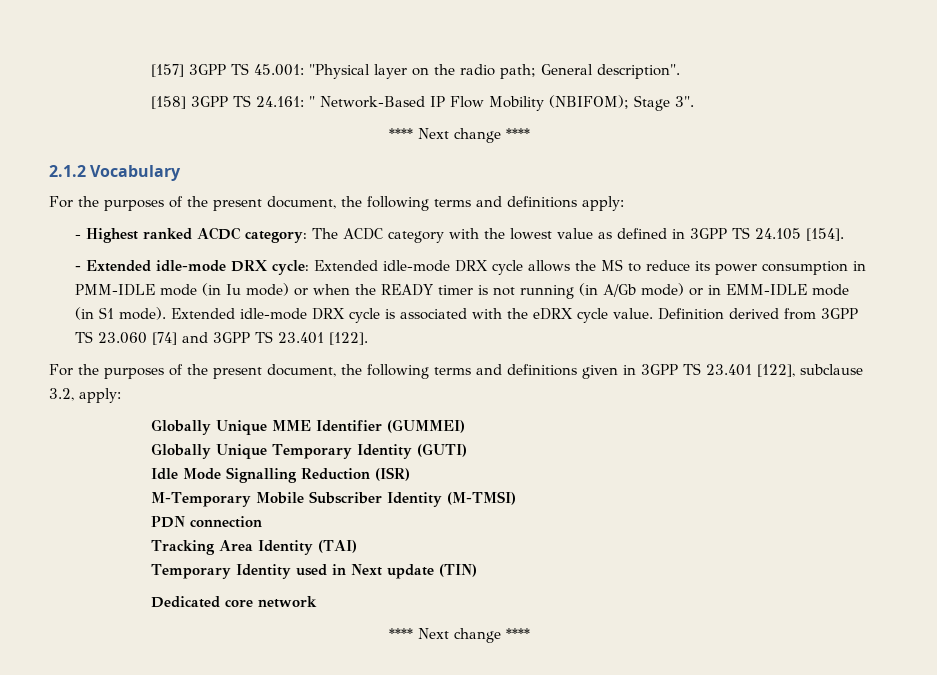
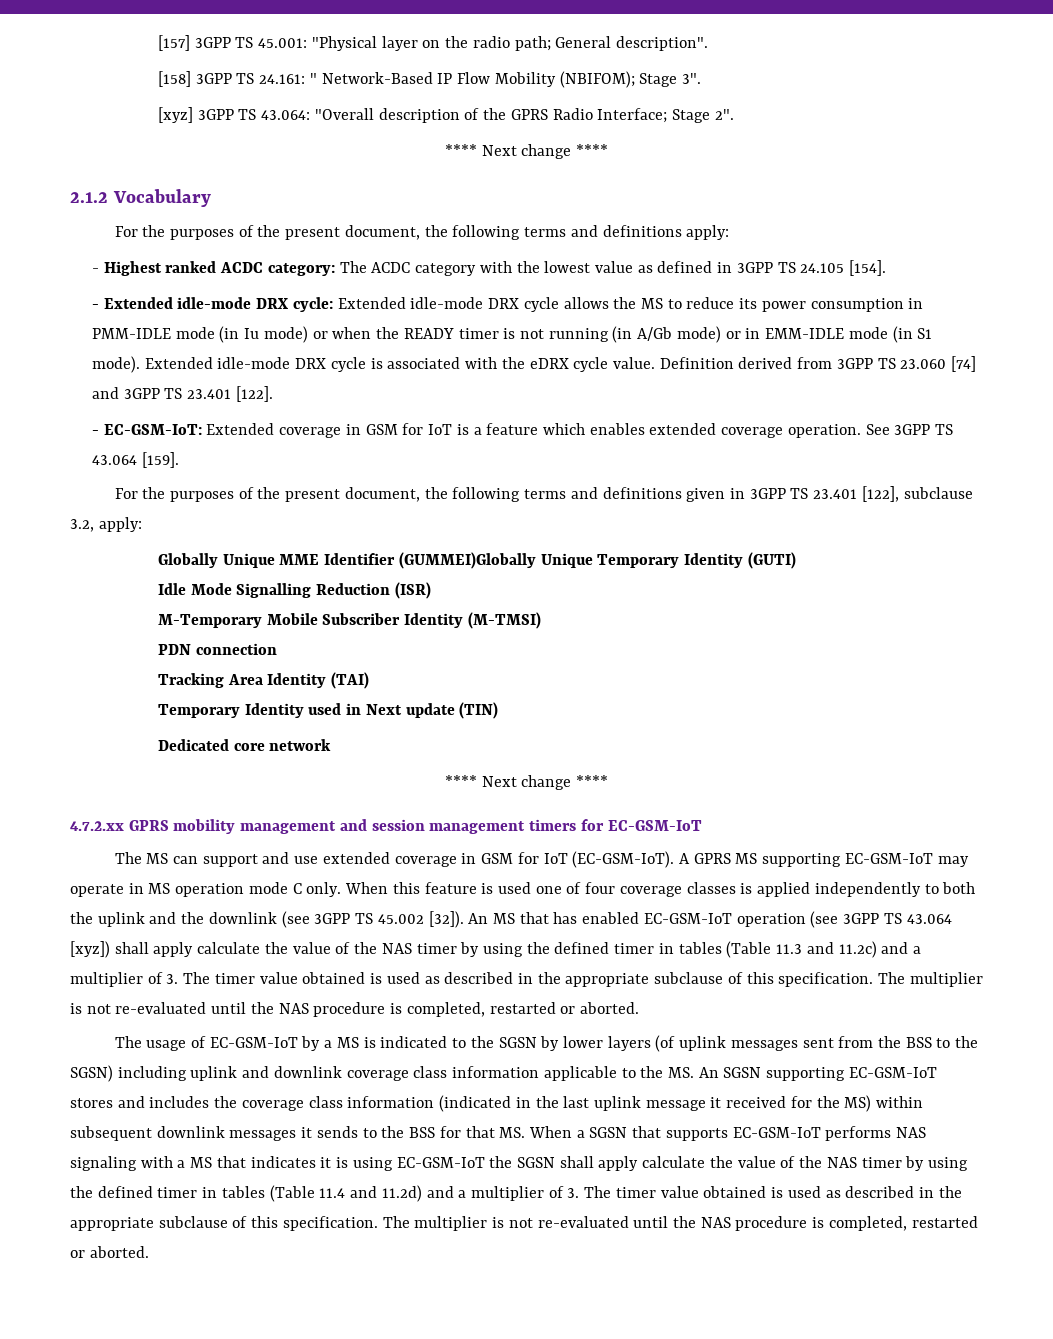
(695, 101) none -> [158,107,734,123] // [xyz] 3GPP TS 43.064: "Overall description of the GPRS Radio Interface; Stage 2".
(368, 338) none -> [92,423,954,438] [92,452,179,468] // - EC-GSM-IoT: Extended coverage in GSM for IoT is a feature which enables extended coverage operation. See 3GPP TS 43.064 [159].
[387,419,466,433] [151,443,212,459] (GUMMEI) // Globally -> [398,552,536,569] (GUMMEI)Globally
(530, 633) none -> [70,819,702,834] [114,851,969,868] [70,882,976,897] [70,911,952,928] [70,941,921,958] [70,972,983,987] [70,1002,639,1017] [114,1035,979,1052] [70,1065,937,1082] [70,1095,924,1112] [70,1126,927,1141] [70,1156,968,1171] [70,1185,962,1202] [70,1216,978,1231] [70,1246,149,1258] // 4.7.2.xx GPRS mobility management and session management timers for EC-GSM-IoT // The MS can support and use extended coverage in GSM for IoT (EC-GSM-IoT). A GPRS MS supporting EC-GSM-IoT may operate in MS operation mode C only. When this feature is used one of four coverage classes is applied independently to both the uplink and the downlink (see 3GPP TS 45.002 [32]). An MS that has enabled EC-GSM-IoT operation (see 3GPP TS 43.064 [xyz]) shall apply calculate the value of the NAS timer by using the defined timer in tables (Table 11.3 and 11.2c) and a multiplier of 3. The timer value obtained is used as described in the appropriate subclause of this specification. The multiplier is not re-evaluated until the NAS procedure is completed, restarted or aborted. // The usage of EC-GSM-IoT by a MS is indicated to the SGSN by lower layers (of uplink messages sent from the BSS to the SGSN) including uplink and downlink coverage class information applicable to the MS. An SGSN supporting EC-GSM-IoT stores and includes the coverage class information (indicated in the last uplink message it received for the MS) within subsequent downlink messages it sends to the BSS for that MS. When a SGSN that supports EC-GSM-IoT performs NAS signaling with a MS that indicates it is using EC-GSM-IoT the SGSN shall apply calculate the value of the NAS timer by using the defined timer in tables (Table 11.4 and 11.2d) and a multiplier of 3. The timer value obtained is used as described in the appropriate subclause of this specification. The multiplier is not re-evaluated until the NAS procedure is completed, restarted or aborted.

